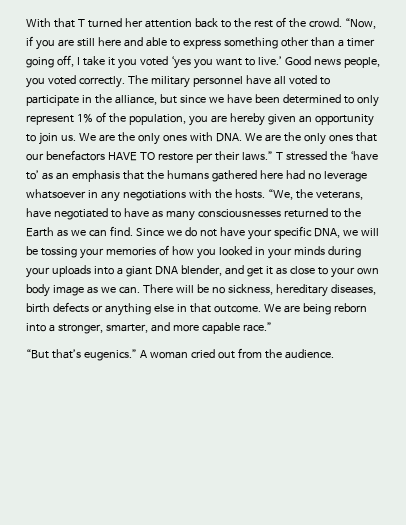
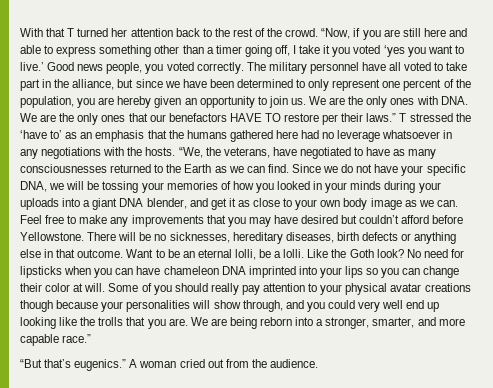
[26,95,79,106] participate -> [446,62,468,71] [20,79,40,91] take part
[76,113,93,123] 1% -> [382,79,442,91] one percent
(140, 290) none -> [20,215,464,227] [20,232,84,241] Feel free to make any improvements that you may have desired but couldn’t afford before Yellowstone.
[227,284,273,295] sickness, -> [169,232,230,243] sicknesses,
(261, 309) none -> [126,249,464,260] [20,266,460,278] [20,283,471,295] [20,300,440,312] [20,317,188,329] Want to be an eternal lolli, be a lolli. Like the Goth look? No need for lipsticks when you can have chameleon DNA imprinted into your lips so you can change their color at will. Some of you should really pay attention to your physical avatar creations though because your personalities will show through, and you could very well end up looking like the trolls that you are.

